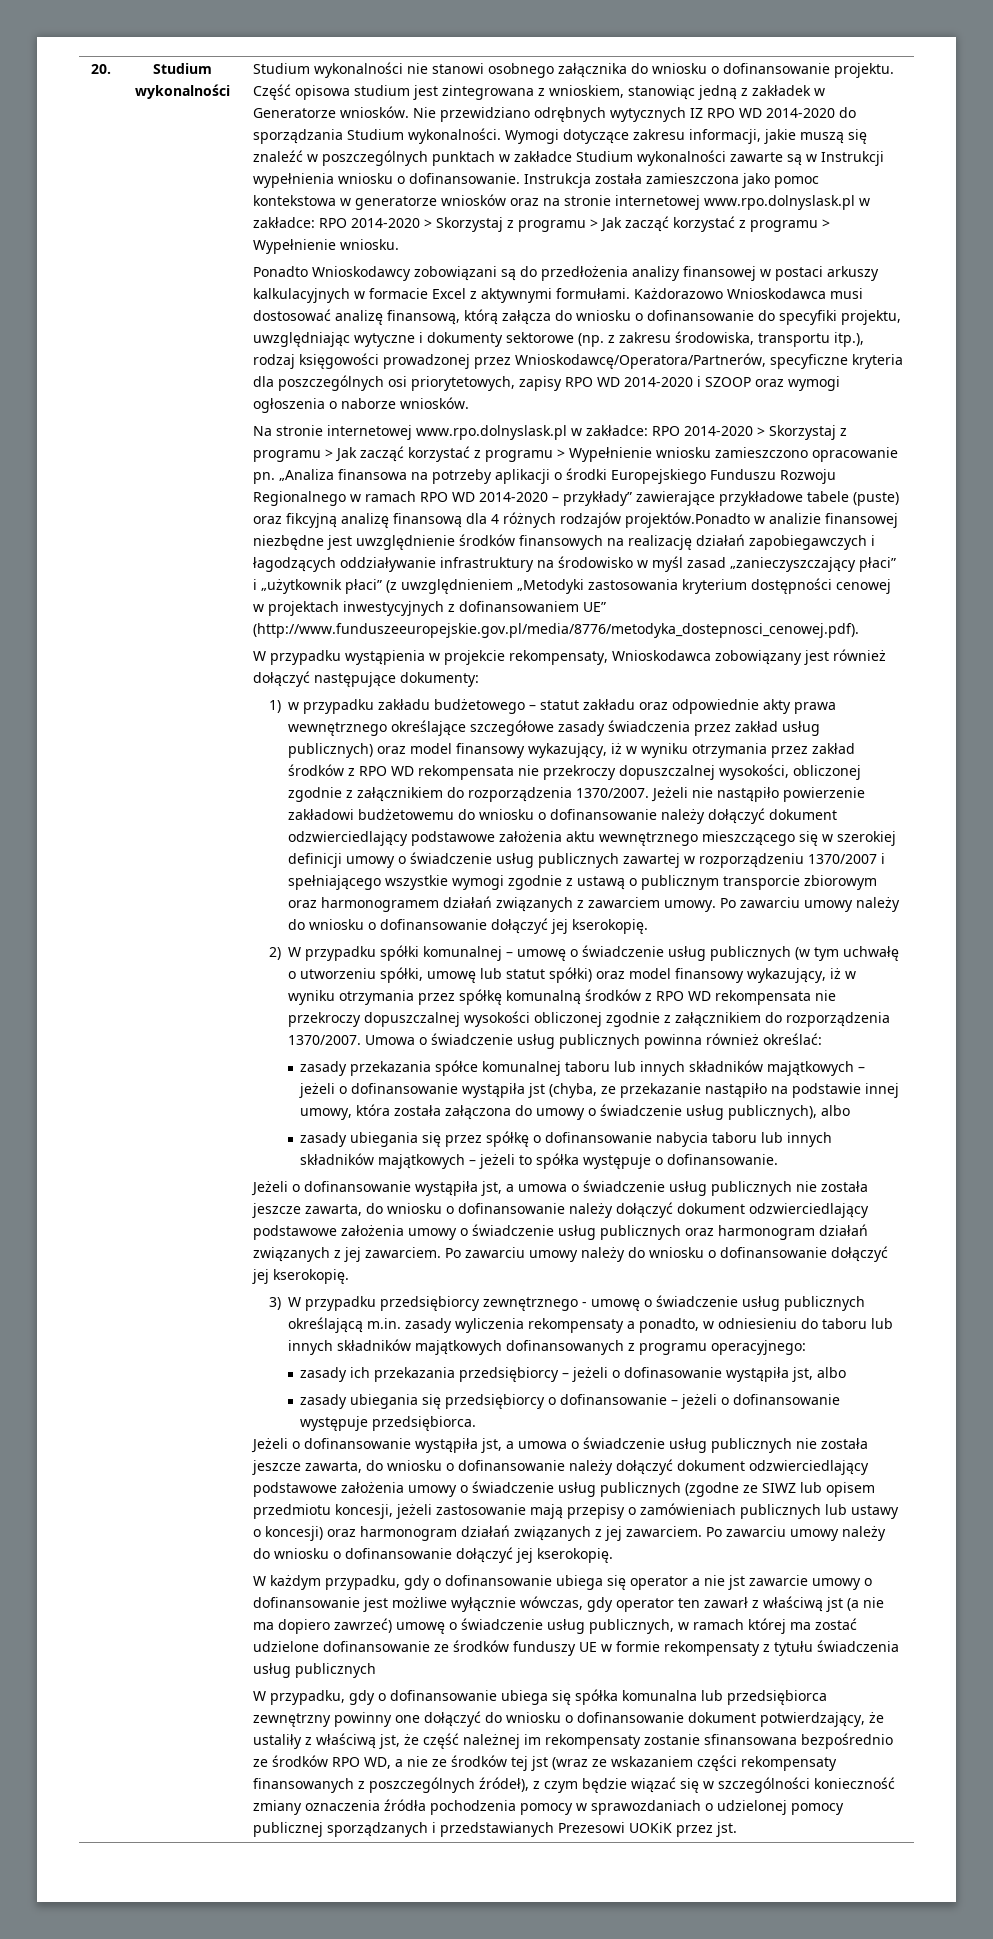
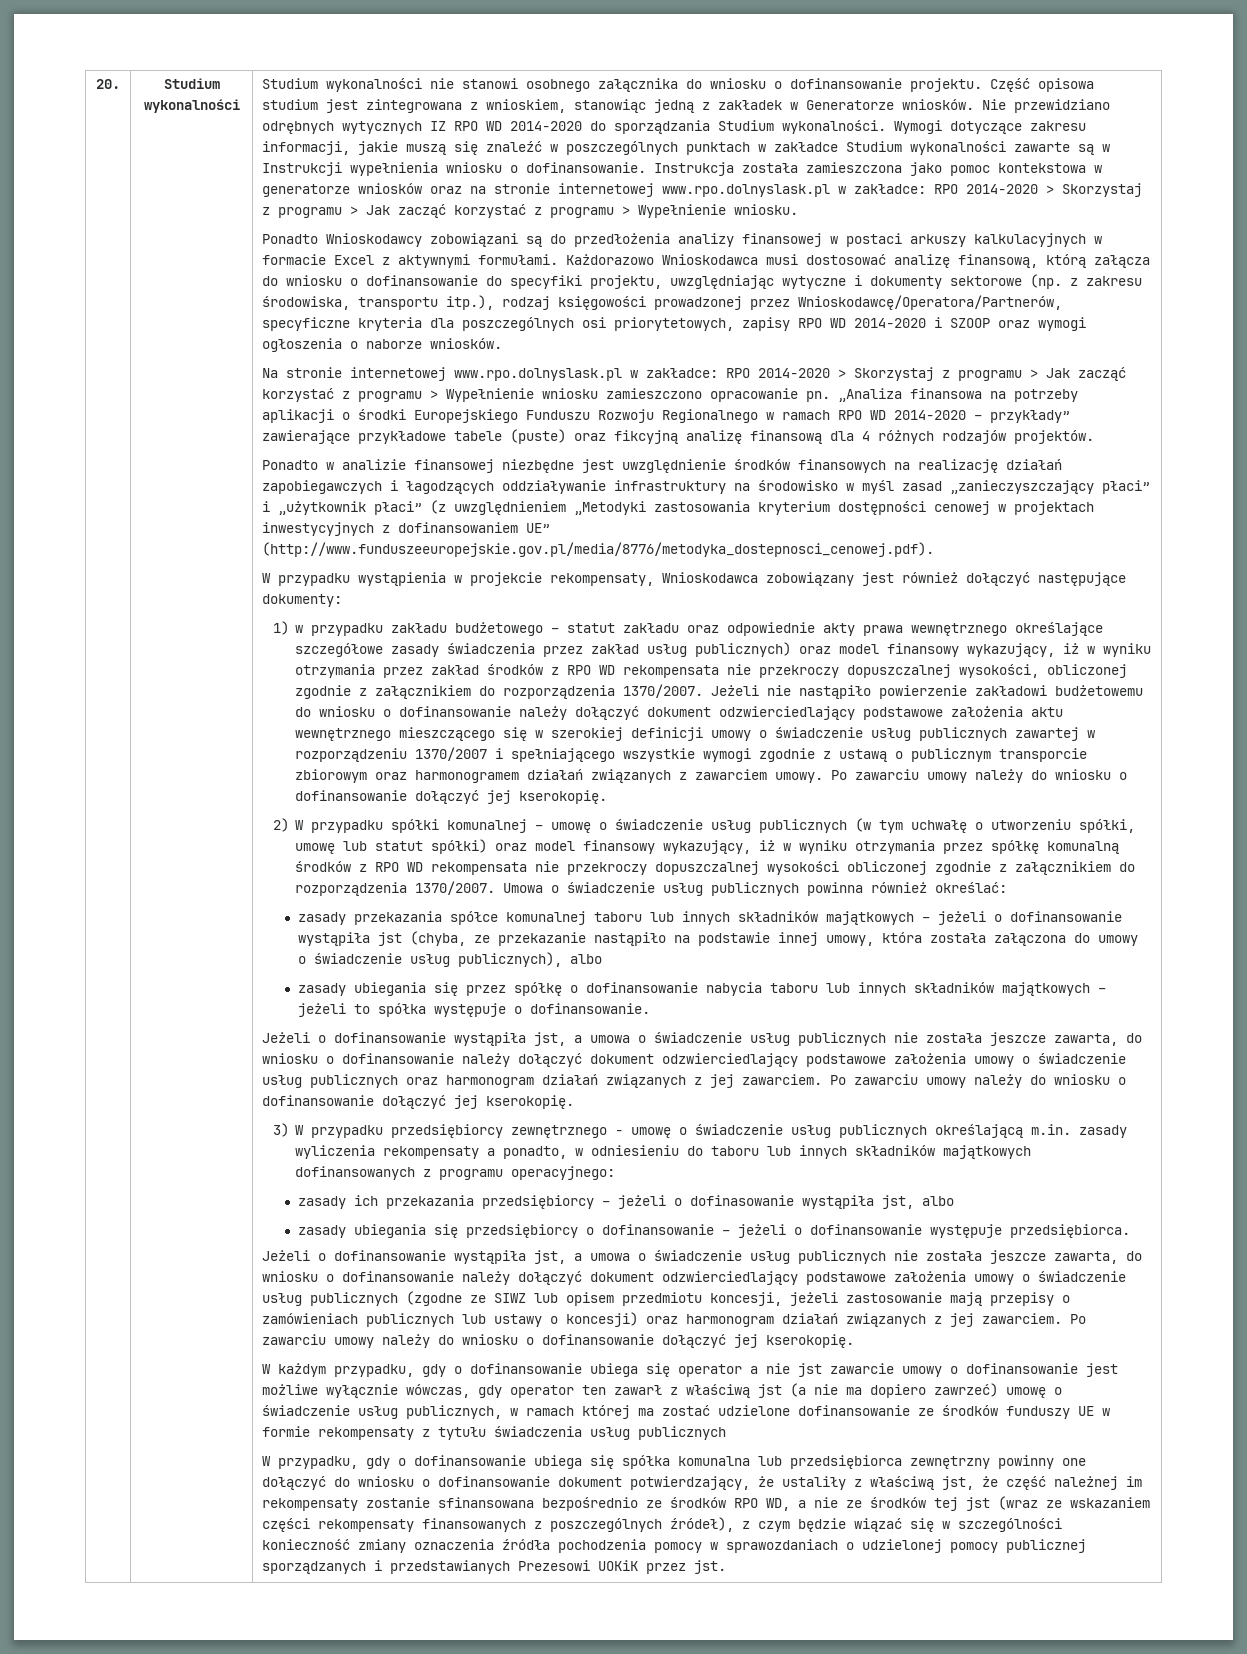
[624,512,750,528] projektów.Ponadto -> [1014,430,1095,444] [262,460,319,470] projektów. // Ponadto

